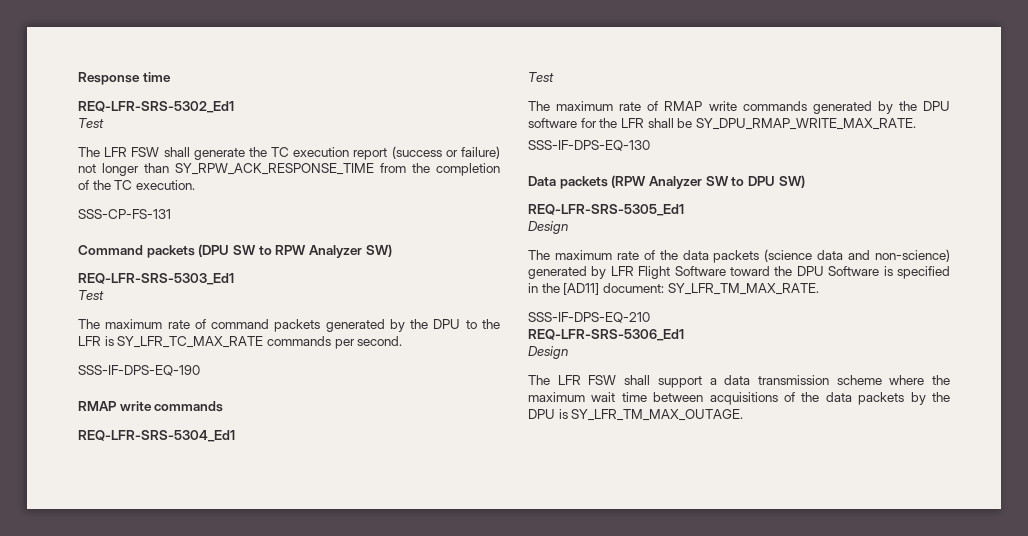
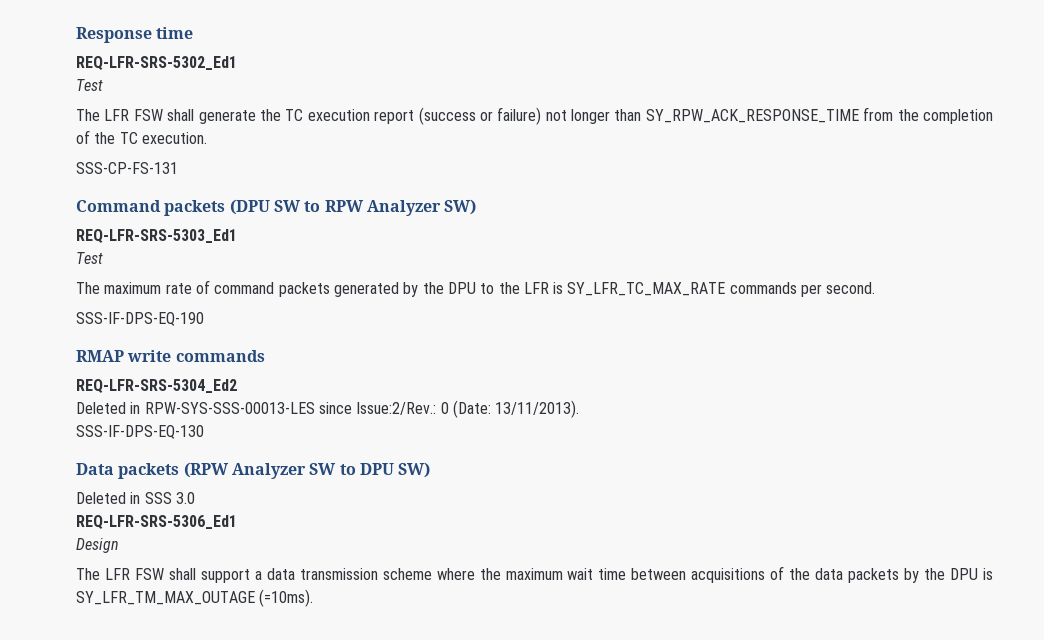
[78,430,235,442] [528,72,554,82] [528,101,950,114] [528,118,916,130] REQ-LFR-SRS-5304_Ed1 // Test // The maximum rate of RMAP write commands generated by the DPU software for the LFR shall be SY_DPU_RMAP_WRITE_MAX_RATE. -> [76,379,237,393] [76,400,580,418] REQ-LFR-SRS-5304_Ed2 // Deleted in RPW-SYS-SSS-00013-LES since Issue:2/Rev.: 0 (Date: 13/11/2013).
[528,204,684,216] [528,221,568,234] [528,249,950,263] [528,266,950,279] [528,283,819,295] [528,312,650,323] REQ-LFR-SRS-5305_Ed1 // Design // The maximum rate of the data packets (science data and non-science) generated by LFR Flight Software toward the DPU Software is specified in the [AD11] document: SY_LFR_TM_MAX_RATE. // SSS-IF-DPS-EQ-210 -> [76,492,195,504] Deleted in SSS 3.0
[571,409,744,421] SY_LFR_TM_MAX_OUTAGE. -> [76,589,314,607] SY_LFR_TM_MAX_OUTAGE (=10ms).

